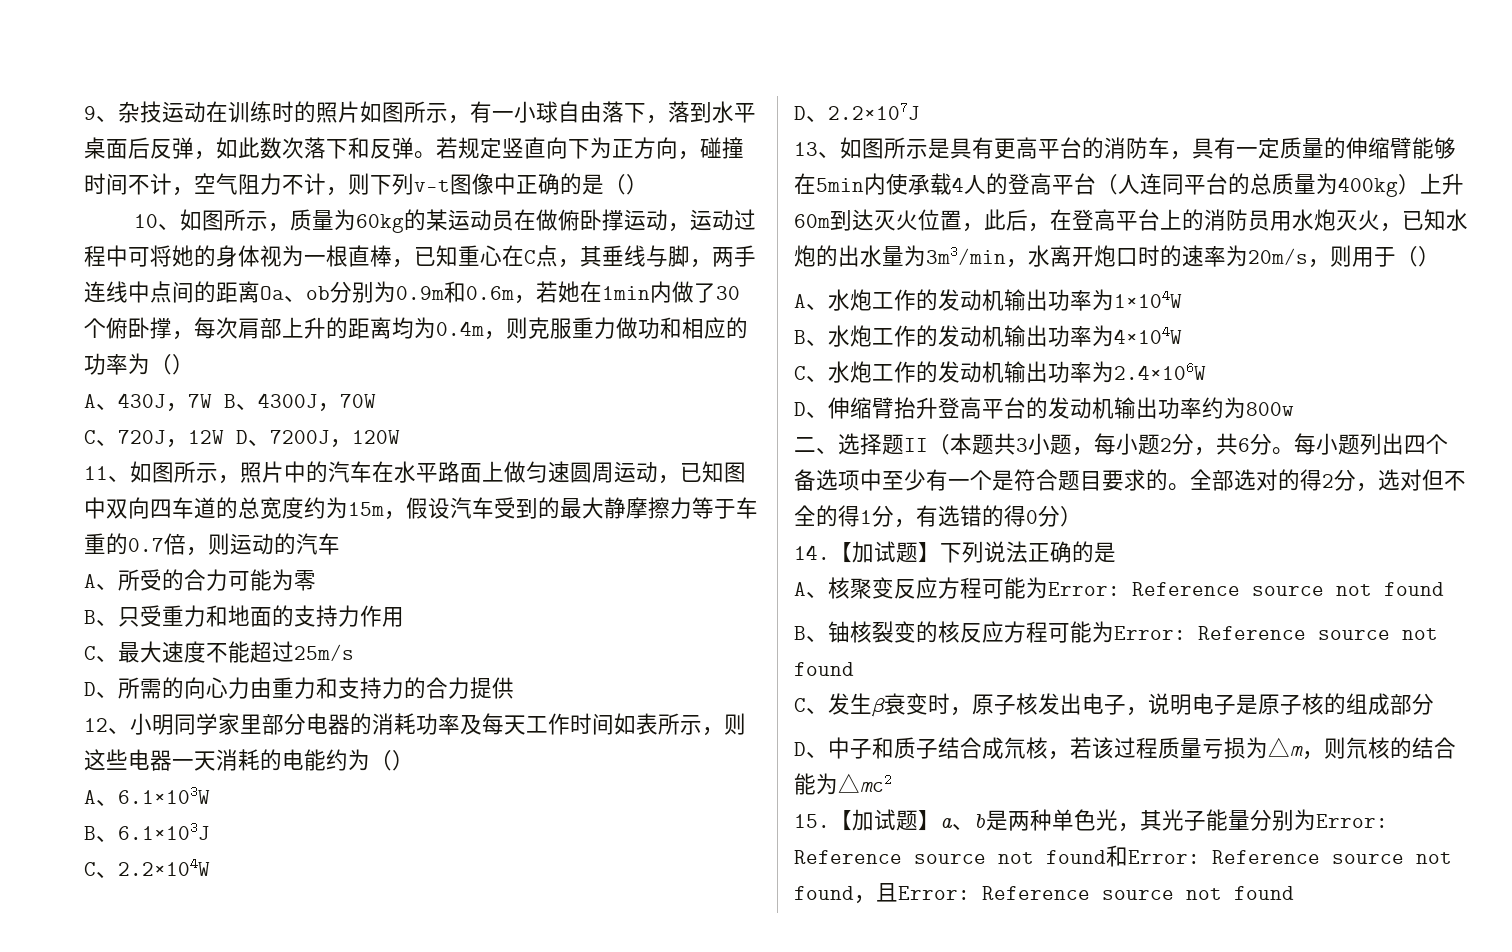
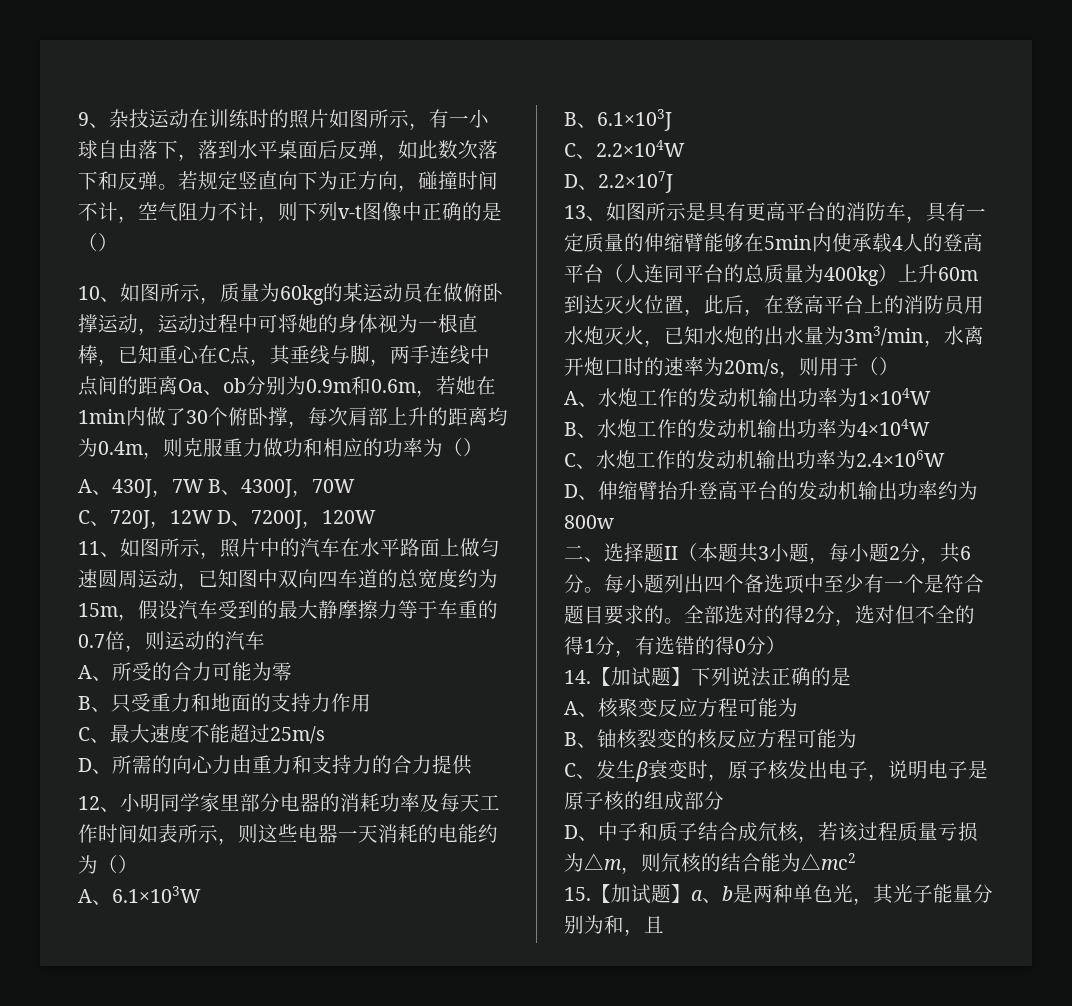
[1048,582,1444,596] Error: Reference source not found -> (798, 707) none
[1114,626,1438,640] [794,662,854,676] Error: Reference source not found -> (857, 738) none
[1316,814,1388,828] [794,845,1452,867] [794,883,1294,904] Error: Reference source not found和Error: Reference source not found，且Error: Reference source not found -> [604,915,664,936] 和，且

